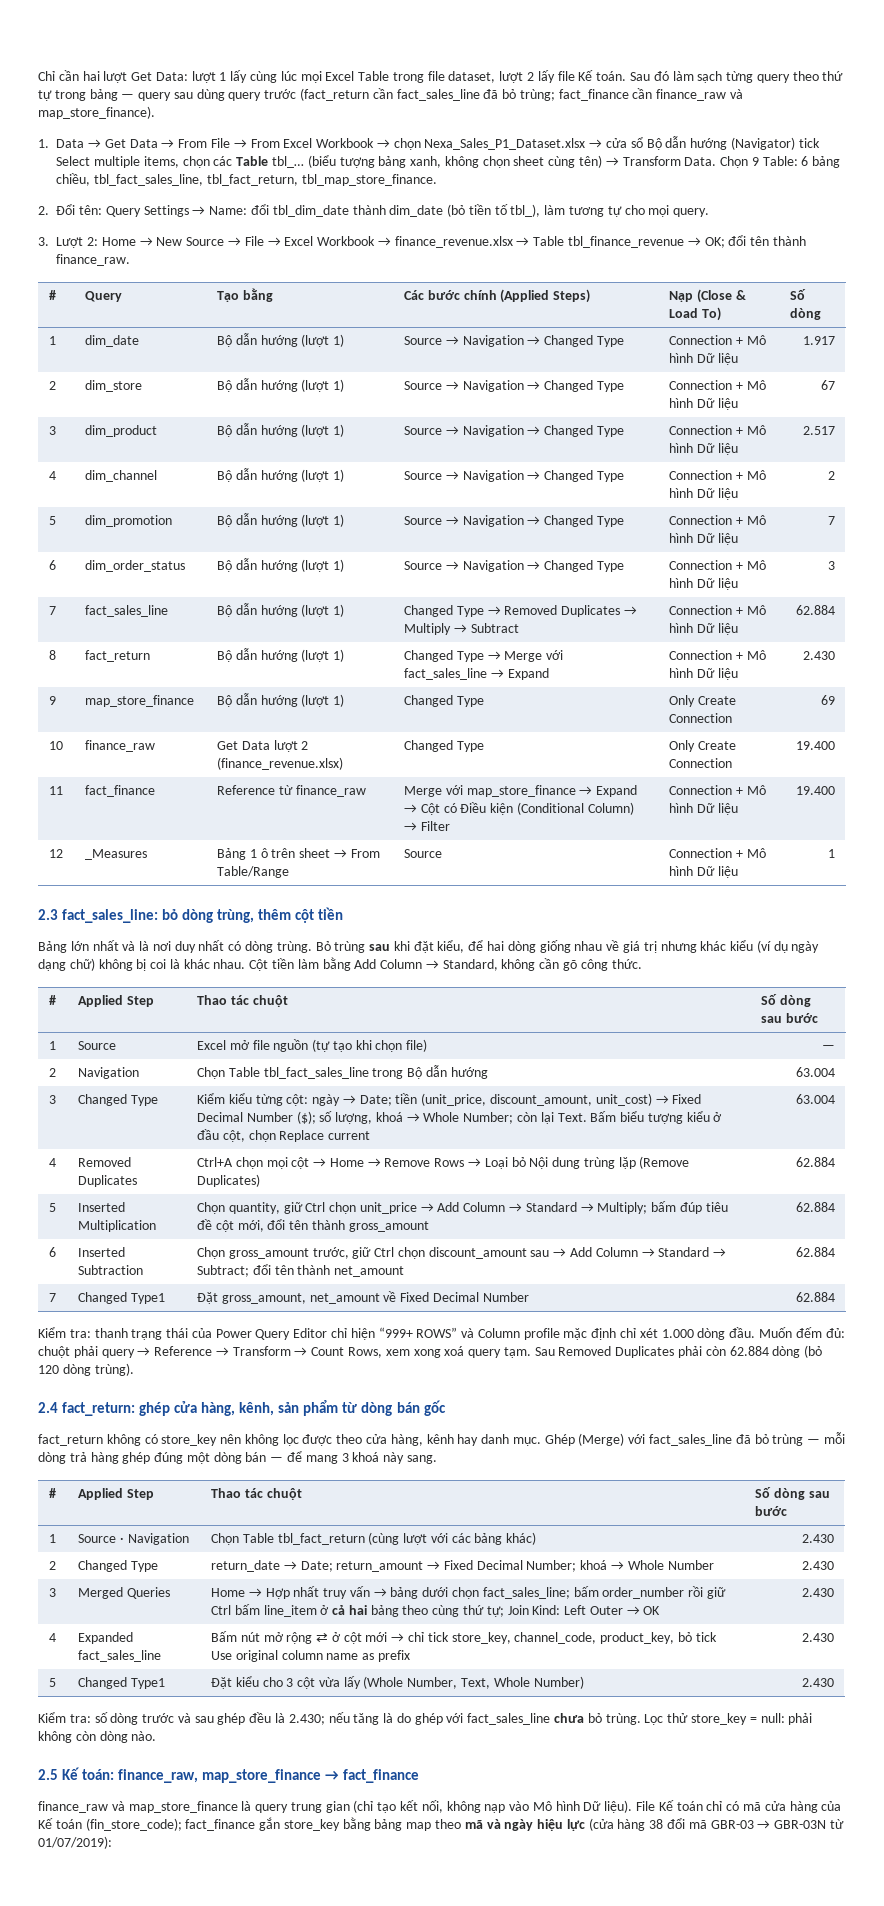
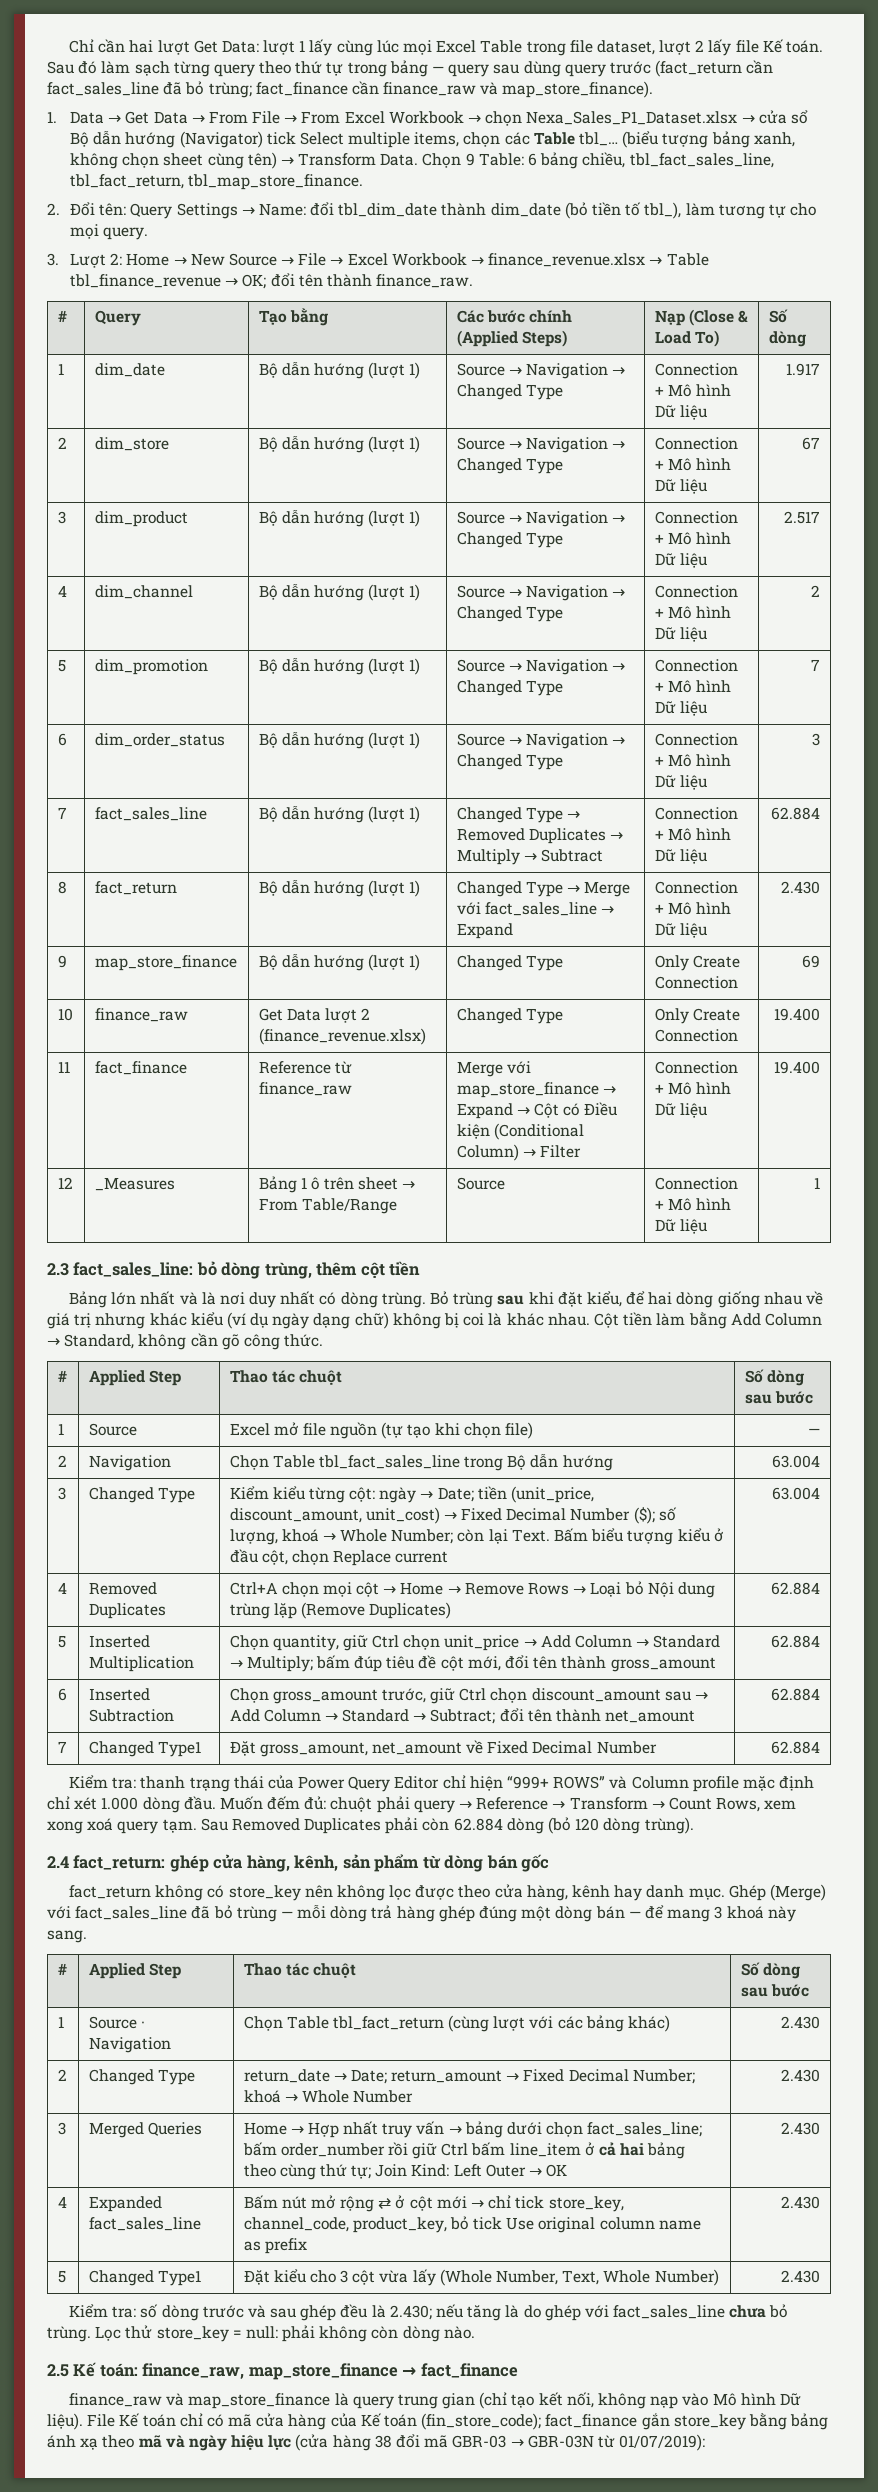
[406,1822,432,1831] map -> [47,2435,99,2450] ánh xạ

